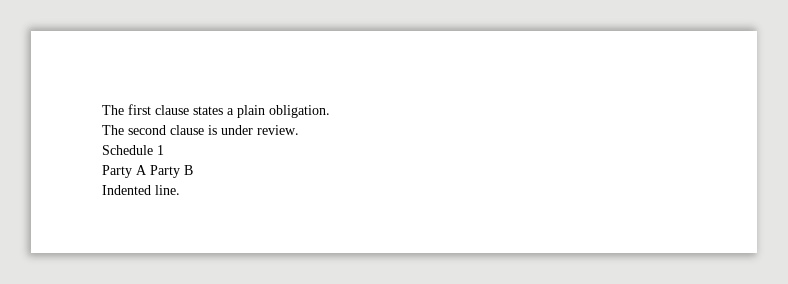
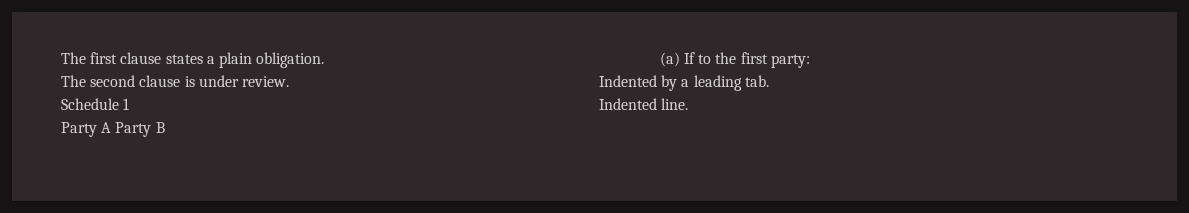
(193, 170) none -> [659,52,810,68] [599,75,769,91] // (a) If to the first party: // Indented by a leading tab.

